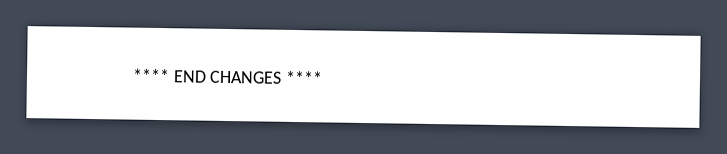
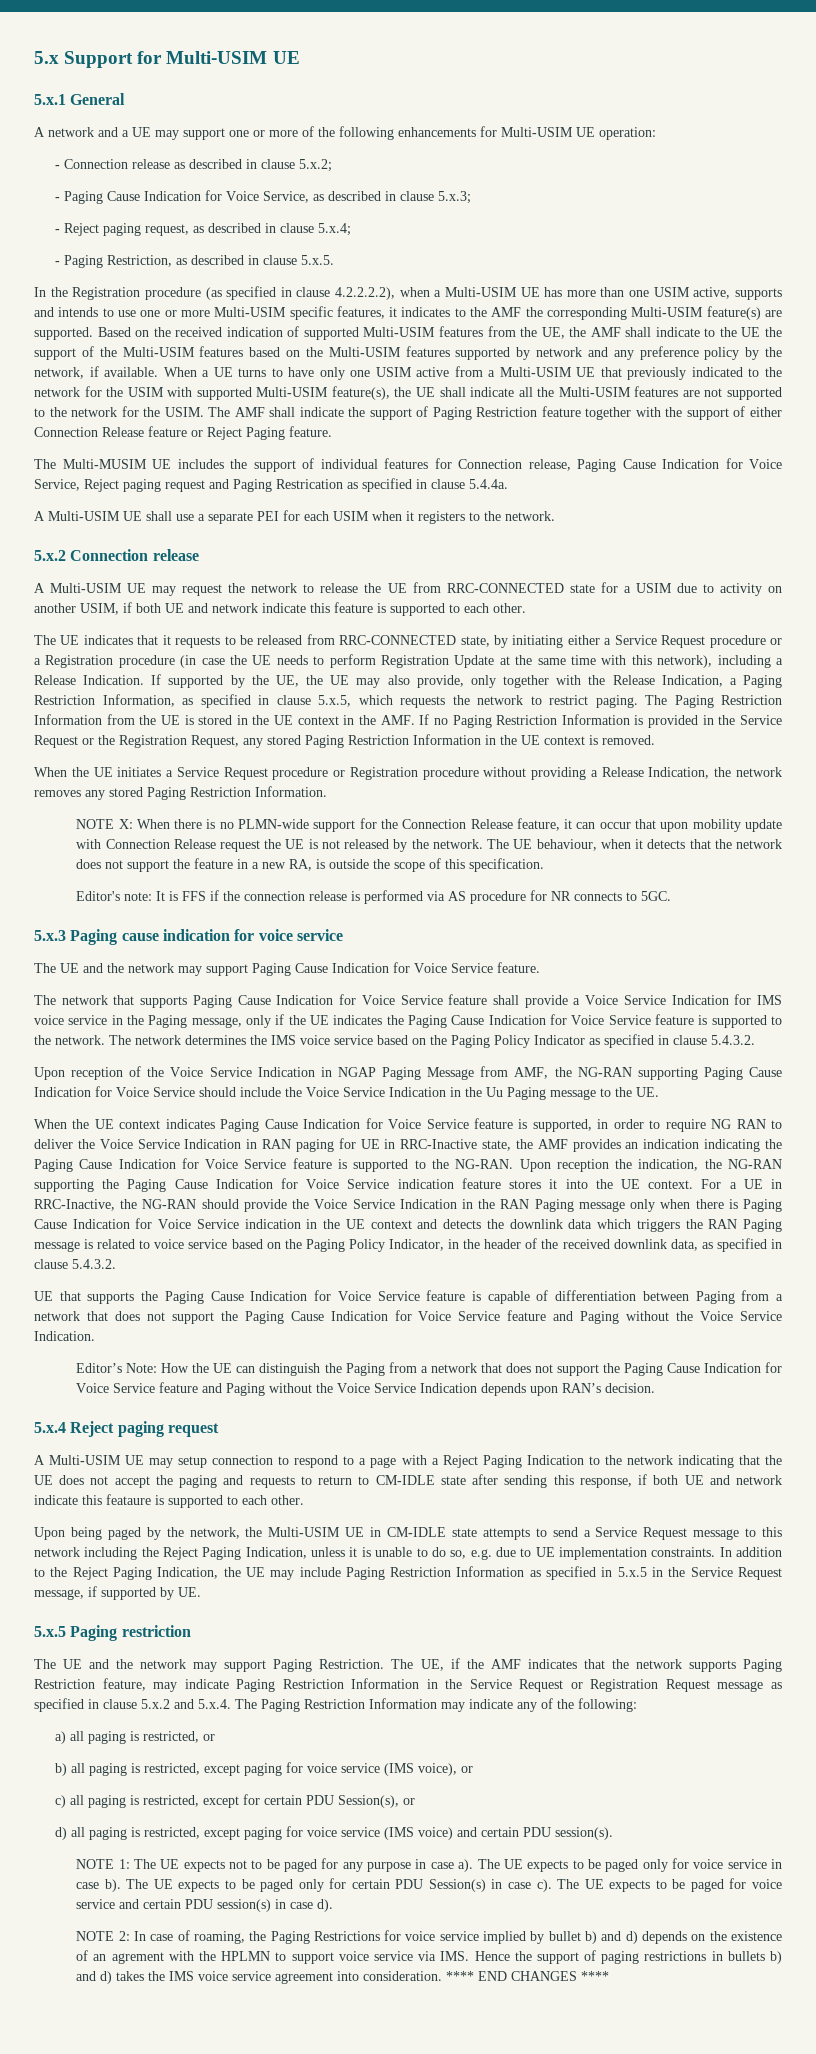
(131, 75) none -> [34,51,300,68] [34,93,126,105] [34,126,656,140] [55,159,333,172] [55,190,472,204] [55,223,352,236] [55,255,335,268] [34,286,783,300] [34,306,782,320] [34,326,782,340] [34,346,783,360] [34,366,782,380] [34,386,782,400] [34,406,782,420] [34,426,332,440] [34,458,782,472] [34,478,508,492] [34,510,555,524] [34,549,199,561] [34,582,782,596] [34,602,526,616] [34,634,783,648] [34,654,783,668] [34,674,782,688] [34,694,782,708] [34,714,782,728] [34,734,655,748] [34,767,782,780] [34,786,327,800] [76,818,783,832] [76,839,782,852] [76,858,545,872] [76,890,672,904] [34,929,343,945] [34,962,540,976] [34,994,782,1008] [34,1014,783,1028] [34,1034,755,1048] [34,1066,783,1080] [34,1086,659,1100] [34,1118,783,1132] [34,1138,783,1152] [34,1158,782,1172] [34,1178,783,1192] [34,1199,782,1212] [34,1218,782,1232] [34,1238,782,1252] [34,1259,116,1269] [34,1290,783,1304] [34,1310,783,1324] [34,1331,95,1341] [76,1362,783,1376] [76,1382,656,1396] [34,1421,219,1437] [34,1455,782,1468] [34,1474,782,1488] [34,1494,304,1508] [34,1527,782,1540] [34,1547,783,1560] [34,1566,782,1580] [34,1586,201,1600] [34,1625,191,1641] [34,1658,782,1672] [34,1678,782,1692] [34,1698,637,1712] [55,1731,216,1744] [55,1762,474,1776] [55,1794,416,1808] [55,1826,614,1840] [76,1858,783,1872] [76,1878,782,1892] [76,1899,334,1912] [76,1930,782,1944] [76,1950,782,1964] [76,1971,443,1984] 5.x Support for Multi-USIM UE // 5.x.1 General // A network and a UE may support one or more of the following enhancements for Multi-USIM UE operation: // - Connection release as described in clause 5.x.2; // - Paging Cause Indication for Voice Service, as described in clause 5.x.3; // - Reject paging request, as described in clause 5.x.4; // - Paging Restriction, as described in clause 5.x.5. // In the Registration procedure (as specified in clause 4.2.2.2.2), when a Multi-USIM UE has more than one USIM active, supports and intends to use one or more Multi-USIM specific features, it indicates to the AMF the corresponding Multi-USIM feature(s) are supported. Based on the received indication of supported Multi-USIM features from the UE, the AMF shall indicate to the UE the support of the Multi-USIM features based on the Multi-USIM features supported by network and any preference policy by the network, if available. When a UE turns to have only one USIM active from a Multi-USIM UE that previously indicated to the network for the USIM with supported Multi-USIM feature(s), the UE shall indicate all the Multi-USIM features are not supported to the network for the USIM. The AMF shall indicate the support of Paging Restriction feature together with the support of either Connection Release feature or Reject Paging feature. // The Multi-MUSIM UE includes the support of individual features for Connection release, Paging Cause Indication for Voice Service, Reject paging request and Paging Restrication as specified in clause 5.4.4a. // A Multi-USIM UE shall use a separate PEI for each USIM when it registers to the network. // 5.x.2 Connection release // A Multi-USIM UE may request the network to release the UE from RRC-CONNECTED state for a USIM due to activity on another USIM, if both UE and network indicate this feature is supported to each other. // The UE indicates that it requests to be released from RRC-CONNECTED state, by initiating either a Service Request procedure or a Registration procedure (in case the UE needs to perform Registration Update at the same time with this network), including a Release Indication. If supported by the UE, the UE may also provide, only together with the Release Indication, a Paging Restriction Information, as specified in clause 5.x.5, which requests the network to restrict paging. The Paging Restriction Information from the UE is stored in the UE context in the AMF. If no Paging Restriction Information is provided in the Service Request or the Registration Request, any stored Paging Restriction Information in the UE context is removed. // When the UE initiates a Service Request procedure or Registration procedure without providing a Release Indication, the network removes any stored Paging Restriction Information. // NOTE X: When there is no PLMN-wide support for the Connection Release feature, it can occur that upon mobility update with Connection Release request the UE is not released by the network. The UE behaviour, when it detects that the network does not support the feature in a new RA, is outside the scope of this specification. // Editor's note: It is FFS if the connection release is performed via AS procedure for NR connects to 5GC. // 5.x.3 Paging cause indication for voice service // The UE and the network may support Paging Cause Indication for Voice Service feature. // The network that supports Paging Cause Indication for Voice Service feature shall provide a Voice Service Indication for IMS voice service in the Paging message, only if the UE indicates the Paging Cause Indication for Voice Service feature is supported to the network. The network determines the IMS voice service based on the Paging Policy Indicator as specified in clause 5.4.3.2. // Upon reception of the Voice Service Indication in NGAP Paging Message from AMF, the NG-RAN supporting Paging Cause Indication for Voice Service should include the Voice Service Indication in the Uu Paging message to the UE. // When the UE context indicates Paging Cause Indication for Voice Service feature is supported, in order to require NG RAN to deliver the Voice Service Indication in RAN paging for UE in RRC-Inactive state, the AMF provides an indication indicating the Paging Cause Indication for Voice Service feature is supported to the NG-RAN. Upon reception the indication, the NG-RAN supporting the Paging Cause Indication for Voice Service indication feature stores it into the UE context. For a UE in RRC-Inactive, the NG-RAN should provide the Voice Service Indication in the RAN Paging message only when there is Paging Cause Indication for Voice Service indication in the UE context and detects the downlink data which triggers the RAN Paging message is related to voice service based on the Paging Policy Indicator, in the header of the received downlink data, as specified in clause 5.4.3.2. // UE that supports the Paging Cause Indication for Voice Service feature is capable of differentiation between Paging from a network that does not support the Paging Cause Indication for Voice Service feature and Paging without the Voice Service Indication. // Editor’s Note: How the UE can distinguish the Paging from a network that does not support the Paging Cause Indication for Voice Service feature and Paging without the Voice Service Indication depends upon RAN’s decision. // 5.x.4 Reject paging request // A Multi-USIM UE may setup connection to respond to a page with a Reject Paging Indication to the network indicating that the UE does not accept the paging and requests to return to CM-IDLE state after sending this response, if both UE and network indicate this feataure is supported to each other. // Upon being paged by the network, the Multi-USIM UE in CM-IDLE state attempts to send a Service Request message to this network including the Reject Paging Indication, unless it is unable to do so, e.g. due to UE implementation constraints. In addition to the Reject Paging Indication, the UE may include Paging Restriction Information as specified in 5.x.5 in the Service Request message, if supported by UE. // 5.x.5 Paging restriction // The UE and the network may support Paging Restriction. The UE, if the AMF indicates that the network supports Paging Restriction feature, may indicate Paging Restriction Information in the Service Request or Registration Request message as specified in clause 5.x.2 and 5.x.4. The Paging Restriction Information may indicate any of the following: // a) all paging is restricted, or // b) all paging is restricted, except paging for voice service (IMS voice), or // c) all paging is restricted, except for certain PDU Session(s), or // d) all paging is restricted, except paging for voice service (IMS voice) and certain PDU session(s). // NOTE 1: The UE expects not to be paged for any purpose in case a). The UE expects to be paged only for voice service in case b). The UE expects to be paged only for certain PDU Session(s) in case c). The UE expects to be paged for voice service and certain PDU session(s) in case d). // NOTE 2: In case of roaming, the Paging Restrictions for voice service implied by bullet b) and d) depends on the existence of an agrement with the HPLMN to support voice service via IMS. Hence the support of paging restrictions in bullets b) and d) takes the IMS voice service agreement into consideration.

